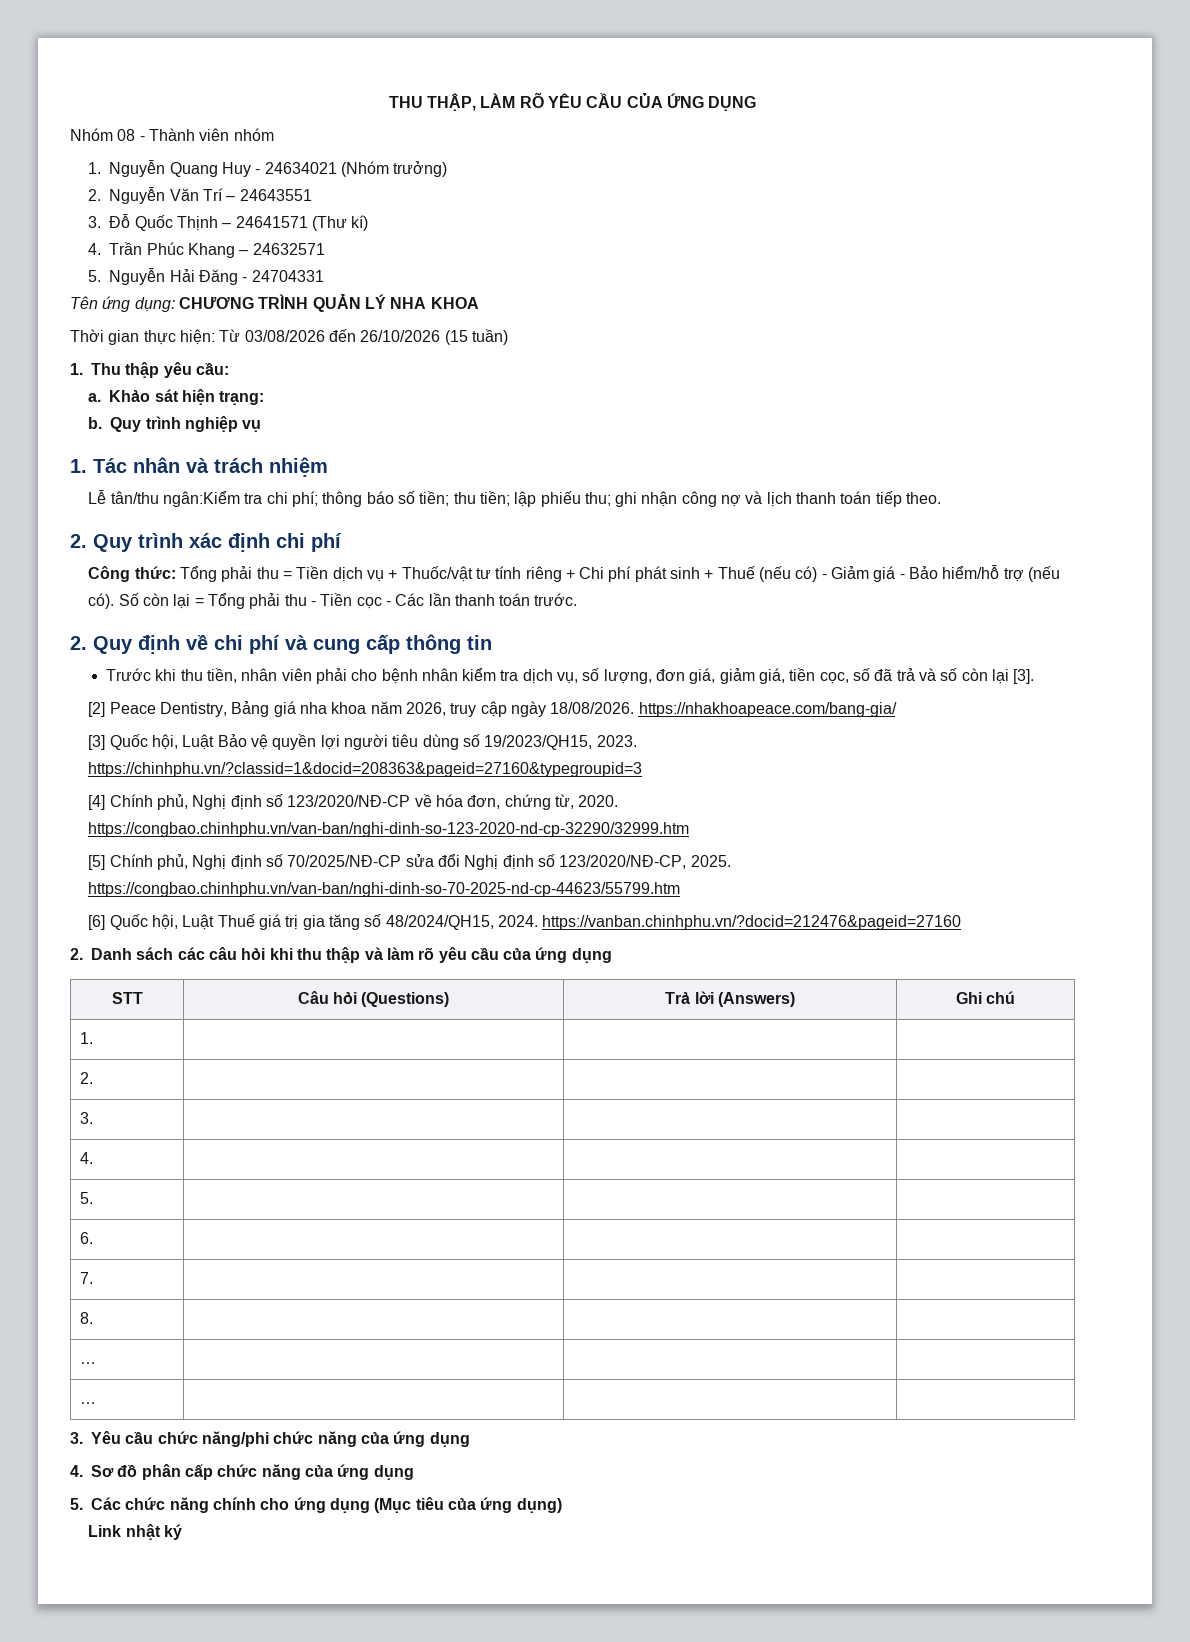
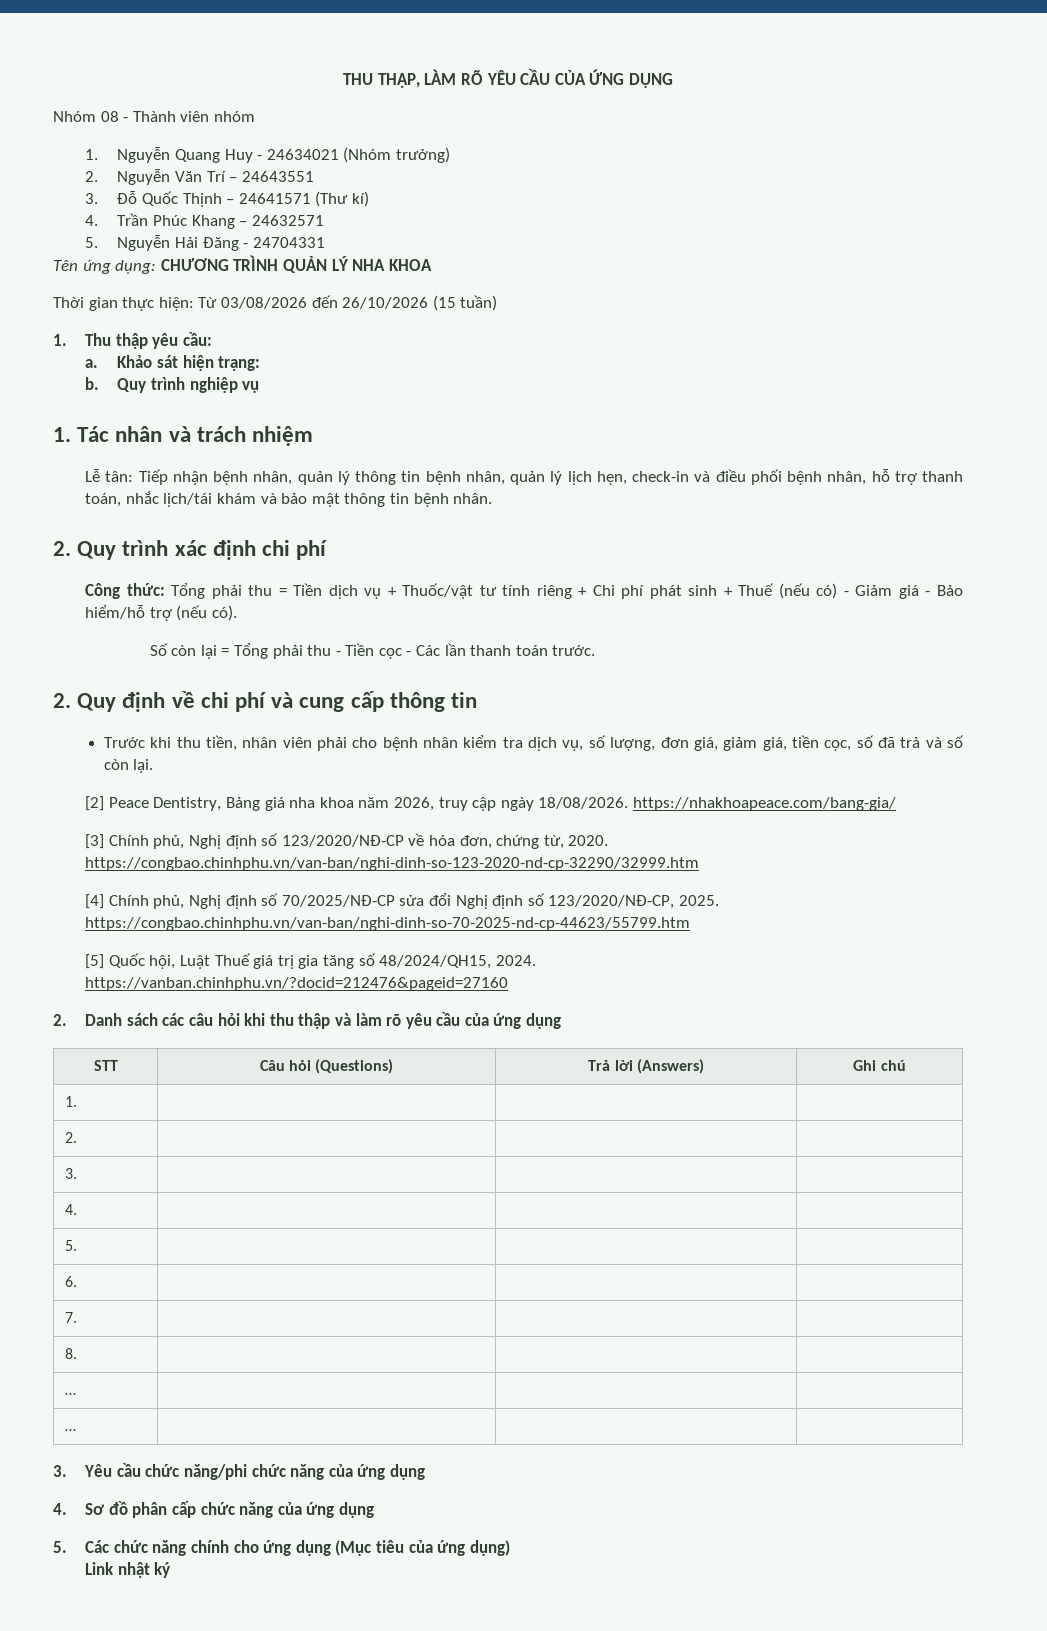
[110,491,942,507] tân/thu ngân:Kiểm tra chi phí; thông báo số tiền; thu tiền; lập phiếu thu; ghi nhận công nợ và lịch thanh toán tiếp theo. -> [105,469,963,485] [85,491,493,507] tân: Tiếp nhận bệnh nhân, quản lý thông tin bệnh nhân, quản lý lịch hẹn, check-in và điều phối bệnh nhân, hỗ trợ thanh toán, nhắc lịch/tái khám và bảo mật thông tin bệnh nhân.
(115, 601) none -> (237, 613) //
[991,669,1035,684] lại [3]. -> [133,759,154,773] lại.
[109,734,637,750] [88,762,643,777] [88,795,106,810] Quốc hội, Luật Bảo vệ quyền lợi người tiêu dùng số 19/2023/QH15, 2023. https://chinhphu.vn/?classid=1&docid=208363&pageid=27160&typegroupid=3 // [4] -> (105, 841) none
[88,855,106,870] [5] -> [85,894,105,909] [4]
[88,915,106,930] [6] -> [85,954,105,969] [5]

